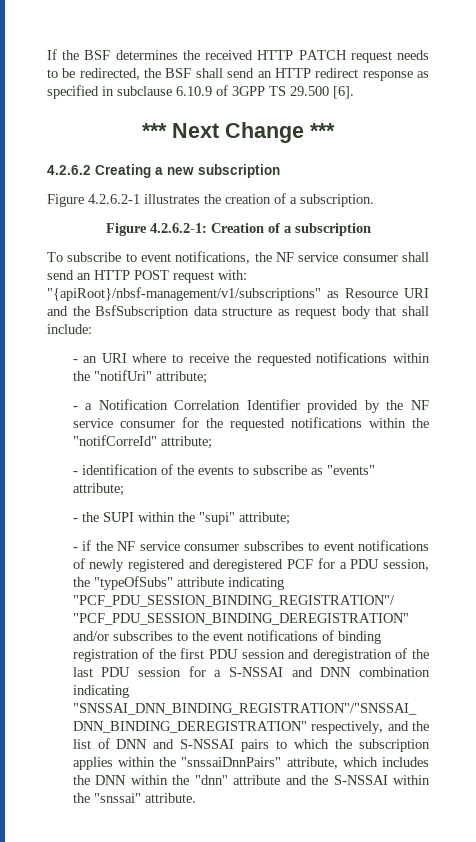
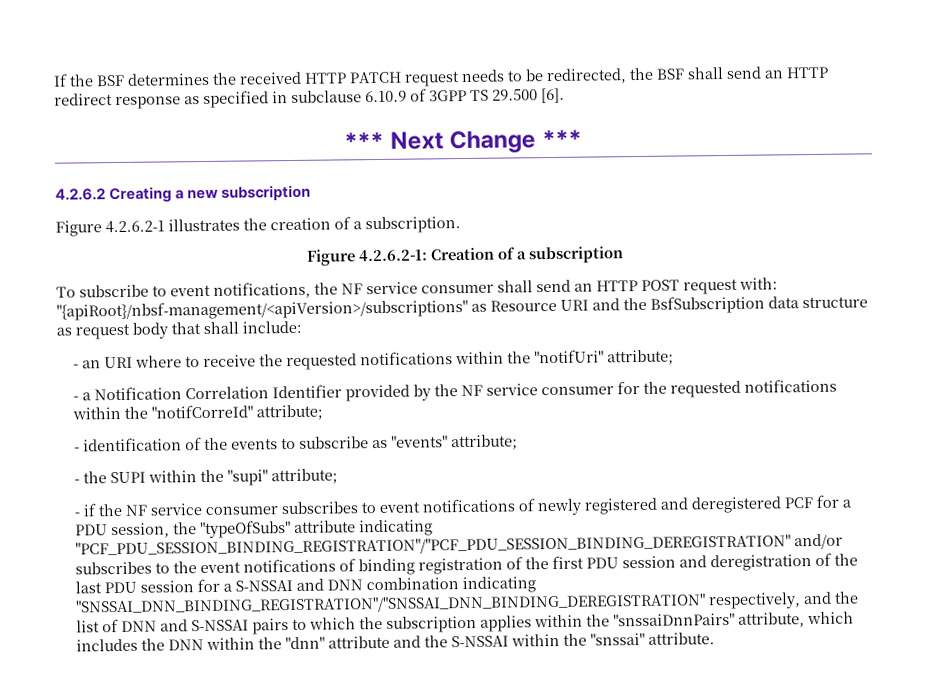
[47,287,321,301] "{apiRoot}/nbsf-management/v1/subscriptions" -> [56,298,468,321] "{apiRoot}/nbsf-management/<apiVersion>/subscriptions"

